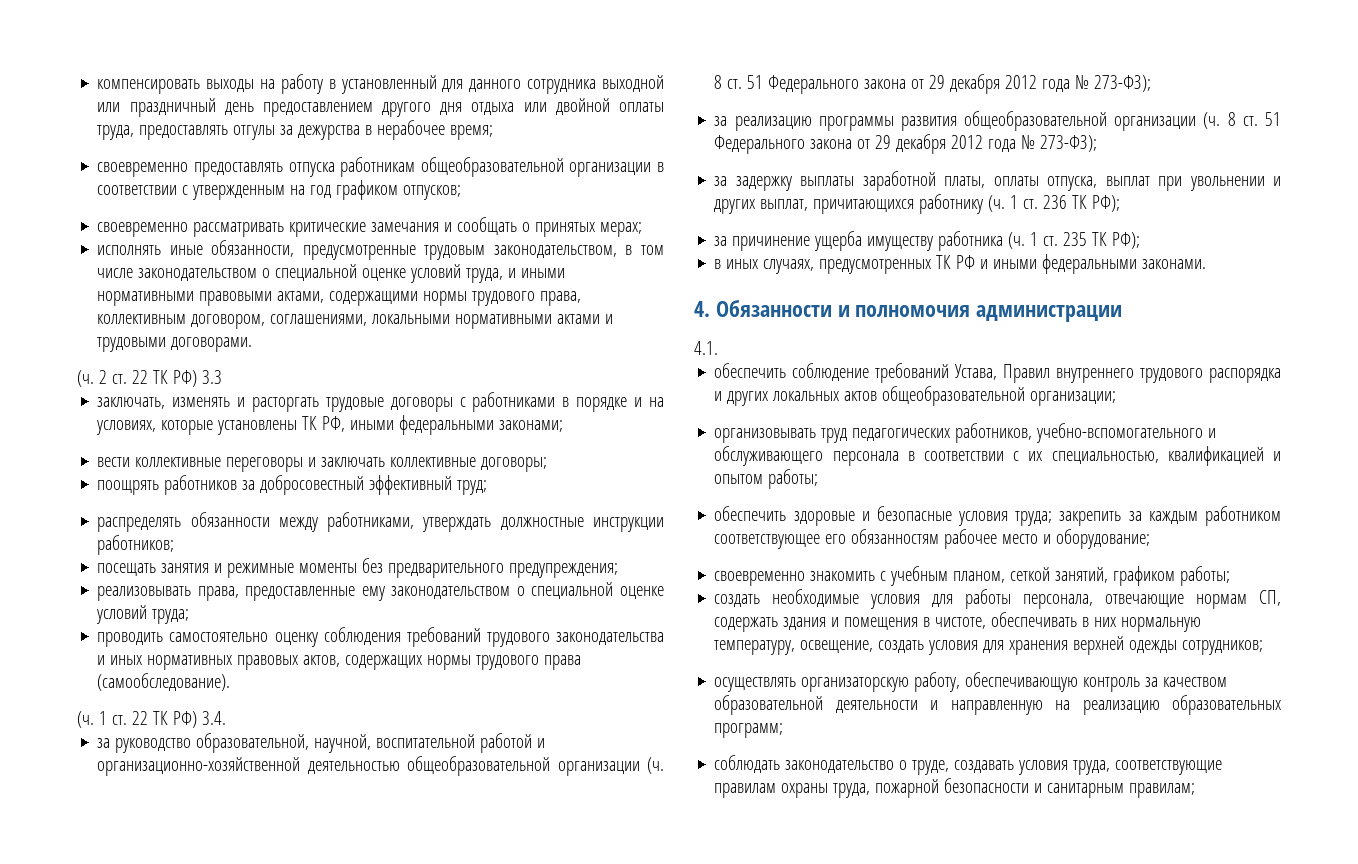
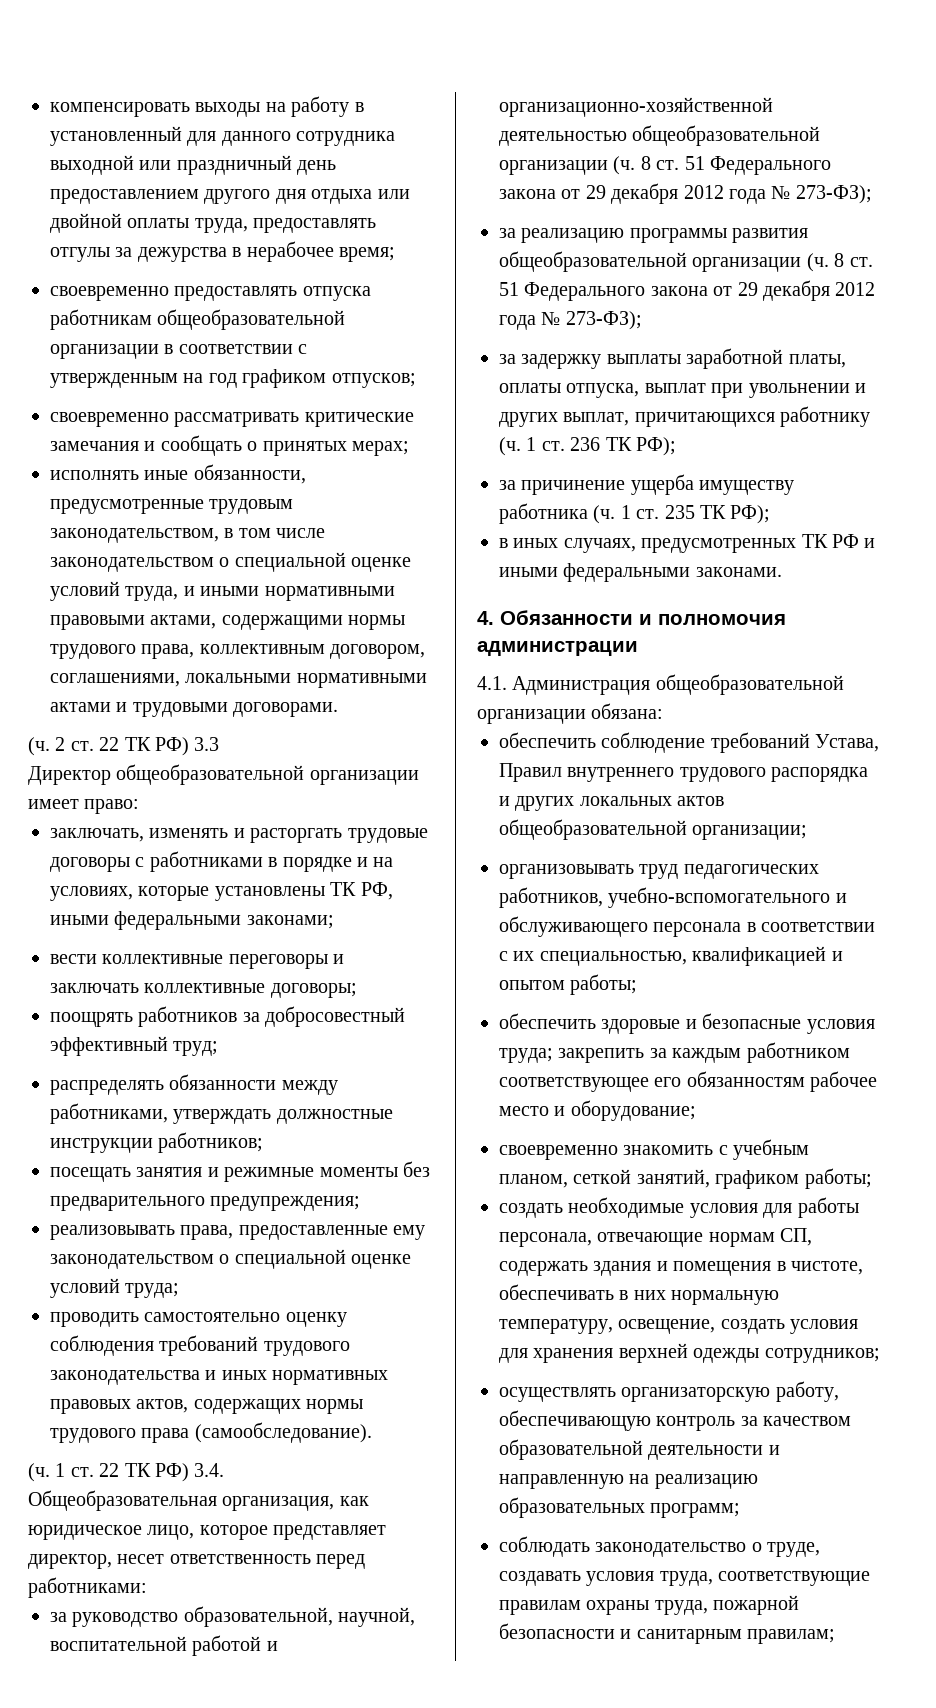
(222, 377) none -> [28,764,419,785] [28,799,140,814] // Директор общеобразовательной организации имеет право:
(226, 718) none -> [28,1490,369,1511] [28,1525,387,1540] [28,1554,366,1569] [28,1577,147,1598] // Общеобразовательная организация, как юридическое лицо, которое представляет директор, несет ответственность перед работниками:
(718, 348) none -> [512,674,844,695] [477,703,664,724] Администрация общеобразовательной организации обязана:

